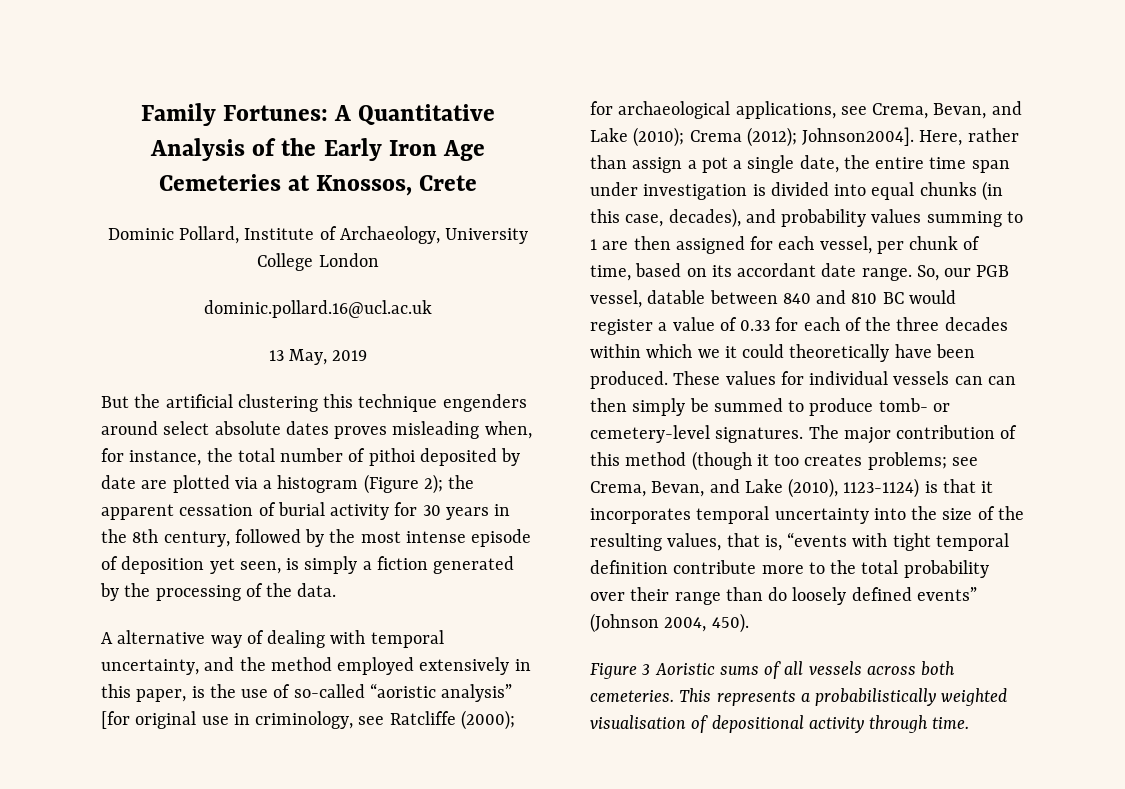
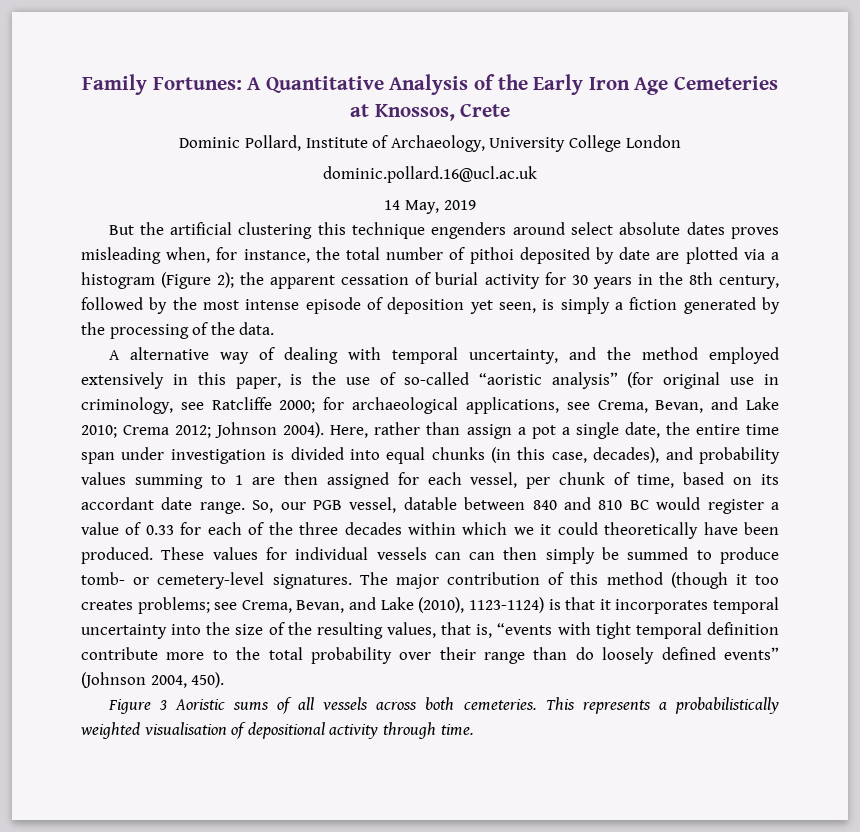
[268,350,284,361] 13 -> [384,200,401,210] 14
[101,711,130,729] [for -> [627,372,654,388] (for
[460,710,515,730] (2000); -> [279,400,316,413] 2000;
[633,127,915,147] (2010); Crema (2012); Johnson2004]. -> [81,422,325,438] 2010; Crema 2012; Johnson 2004).

